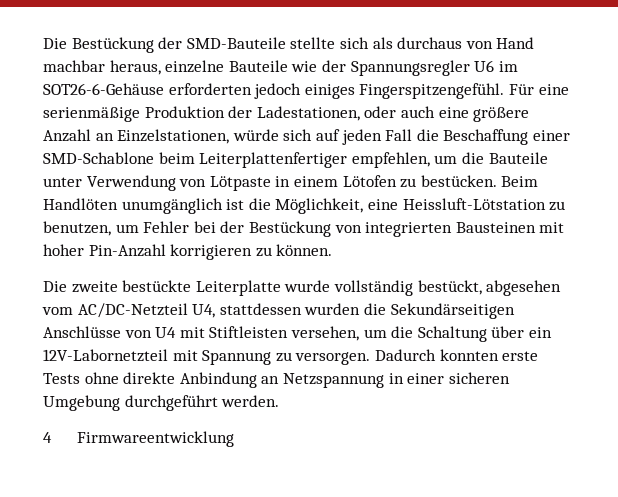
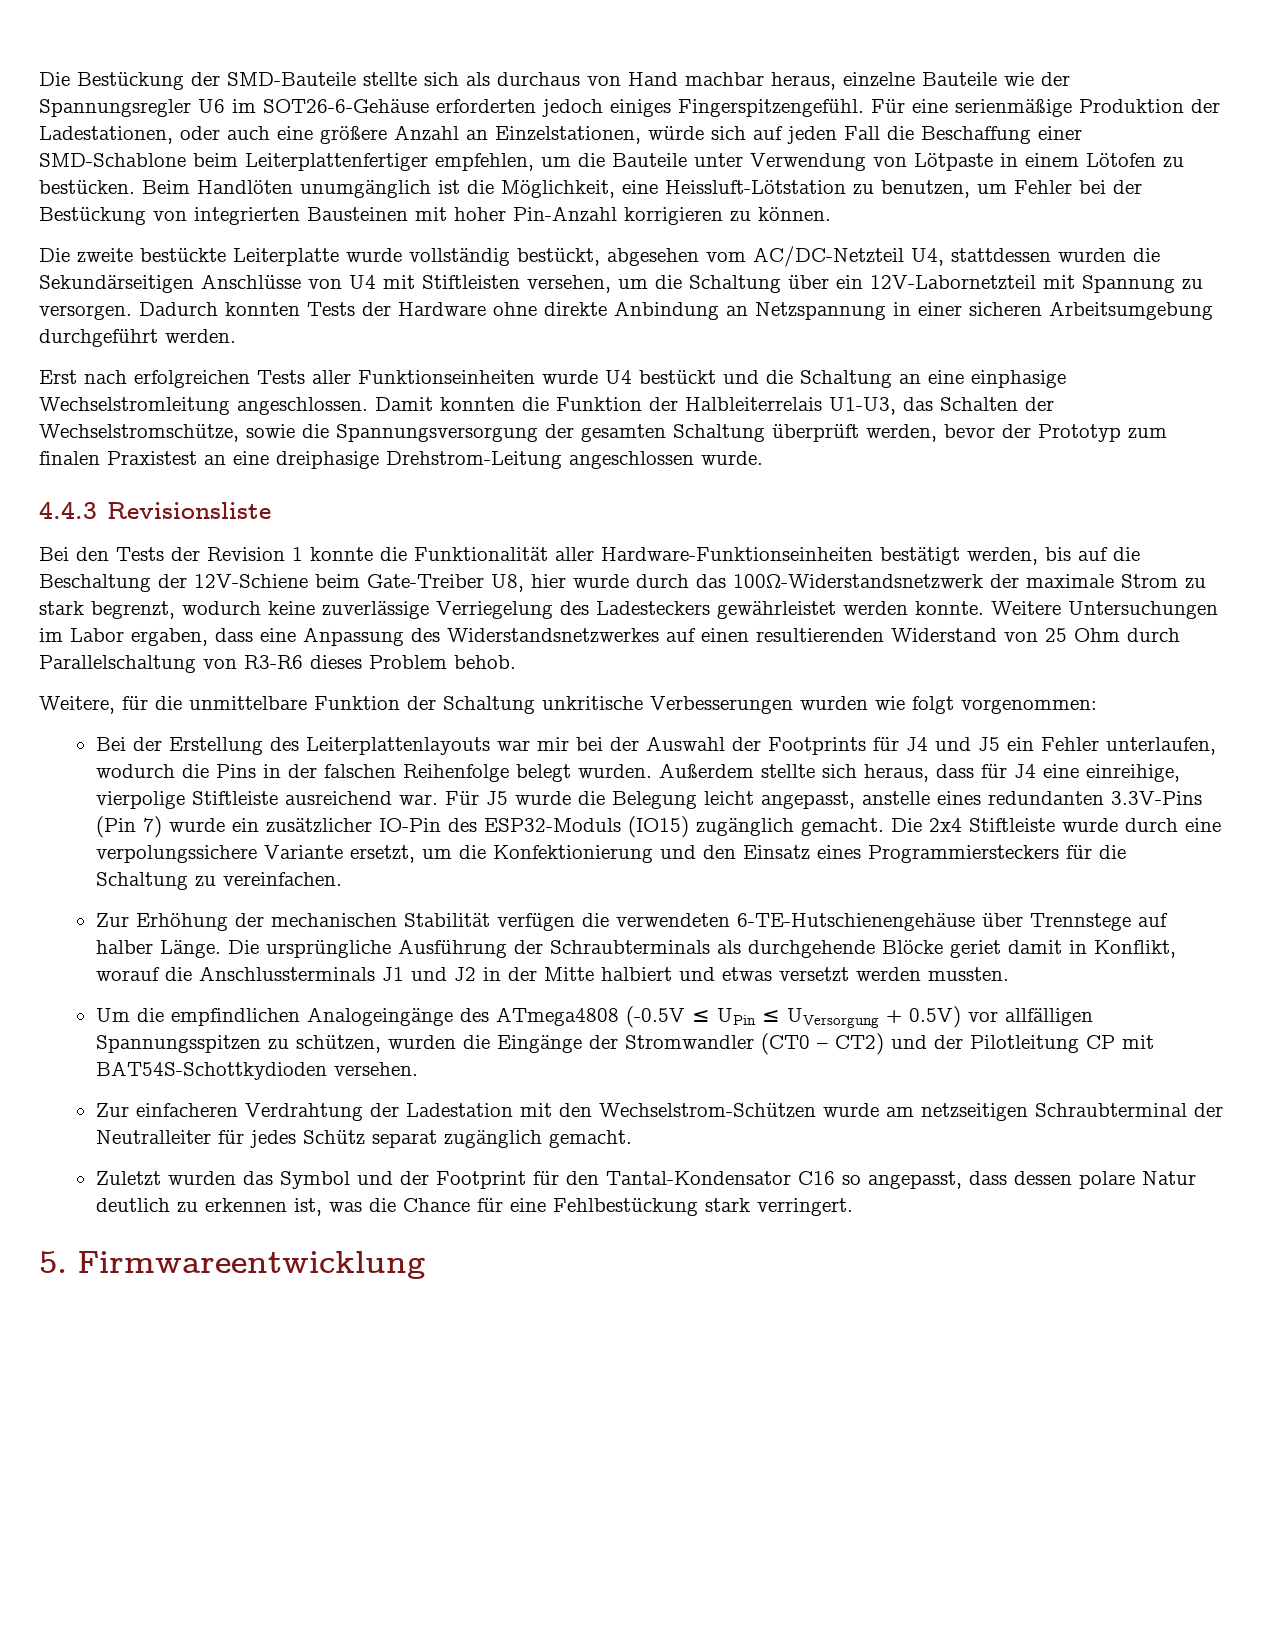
[502,351,539,361] [43,373,80,384] erste Tests -> [307,302,486,316] Tests der Hardware
[43,395,120,411] Umgebung -> [1049,301,1213,320] Arbeitsumgebung
[43,432,52,443] 4 -> [39,370,1066,388] [39,397,1054,415] [39,424,1167,442] [39,451,763,469] [39,501,272,519] [39,547,1140,565] [39,574,1206,592] [39,601,1218,619] [39,627,1180,646] [39,655,516,673] [39,696,1097,714] [95,736,1216,755] [95,763,1180,782] [95,791,1202,809] [95,816,1221,838] [95,845,1126,863] [95,872,342,890] [95,913,1168,931] [95,939,1176,958] [95,966,1009,982] [95,1006,1093,1028] [95,1033,1154,1055] [95,1061,418,1080] [95,1103,1223,1121] [95,1130,632,1148] [95,1171,1196,1189] [95,1198,853,1216] [39,1251,67,1273] Erst nach erfolgreichen Tests aller Funktionseinheiten wurde U4 bestückt und die Schaltung an eine einphasige Wechselstromleitung angeschlossen. Damit konnten die Funktion der Halbleiterrelais U1-U3, das Schalten der Wechselstromschütze, sowie die Spannungsversorgung der gesamten Schaltung überprüft werden, bevor der Prototyp zum finalen Praxistest an eine dreiphasige Drehstrom-Leitung angeschlossen wurde. // 4.4.3 Revisionsliste // Bei den Tests der Revision 1 konnte die Funktionalität aller Hardware-Funktionseinheiten bestätigt werden, bis auf die Beschaltung der 12V-Schiene beim Gate-Treiber U8, hier wurde durch das 100Ω-Widerstandsnetzwerk der maximale Strom zu stark begrenzt, wodurch keine zuverlässige Verriegelung des Ladesteckers gewährleistet werden konnte. Weitere Untersuchungen im Labor ergaben, dass eine Anpassung des Widerstandsnetzwerkes auf einen resultierenden Widerstand von 25 Ohm durch Parallelschaltung von R3-R6 dieses Problem behob. // Weitere, für die unmittelbare Funktion der Schaltung unkritische Verbesserungen wurden wie folgt vorgenommen: // Bei der Erstellung des Leiterplattenlayouts war mir bei der Auswahl der Footprints für J4 und J5 ein Fehler unterlaufen, wodurch die Pins in der falschen Reihenfolge belegt wurden. Außerdem stellte sich heraus, dass für J4 eine einreihige, vierpolige Stiftleiste ausreichend war. Für J5 wurde die Belegung leicht angepasst, anstelle eines redundanten 3.3V-Pins (Pin 7) wurde ein zusätzlicher IO-Pin des ESP32-Moduls (IO15) zugänglich gemacht. Die 2x4 Stiftleiste wurde durch eine verpolungssichere Variante ersetzt, um die Konfektionierung und den Einsatz eines Programmiersteckers für die Schaltung zu vereinfachen. // Zur Erhöhung der mechanischen Stabilität verfügen die verwendeten 6-TE-Hutschienengehäuse über Trennstege auf halber Länge. Die ursprüngliche Ausführung der Schraubterminals als durchgehende Blöcke geriet damit in Konflikt, worauf die Anschlussterminals J1 und J2 in der Mitte halbiert und etwas versetzt werden mussten. // Um die empfindlichen Analogeingänge des ATmega4808 (-0.5V ≤ UPin ≤ UVersorgung + 0.5V) vor allfälligen Spannungsspitzen zu schützen, wurden die Eingänge der Stromwandler (CT0 – CT2) und der Pilotleitung CP mit BAT54S-Schottkydioden versehen. // Zur einfacheren Verdrahtung der Ladestation mit den Wechselstrom-Schützen wurde am netzseitigen Schraubterminal der Neutralleiter für jedes Schütz separat zugänglich gemacht. // Zuletzt wurden das Symbol und der Footprint für den Tantal-Kondensator C16 so angepasst, dass dessen polare Natur deutlich zu erkennen ist, was die Chance für eine Fehlbestückung stark verringert. // 5.

